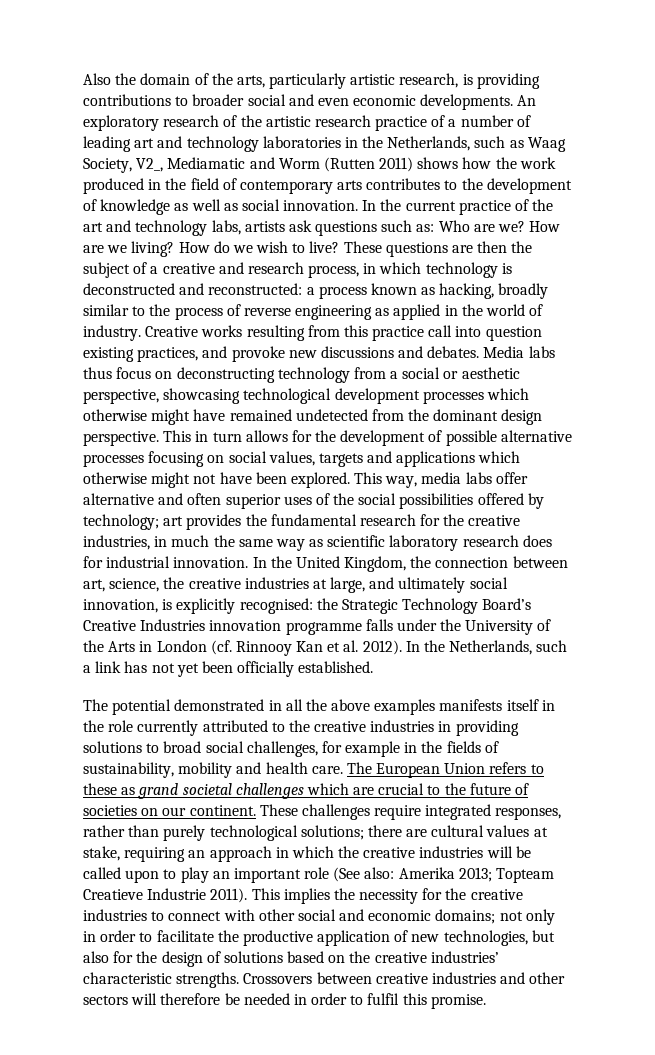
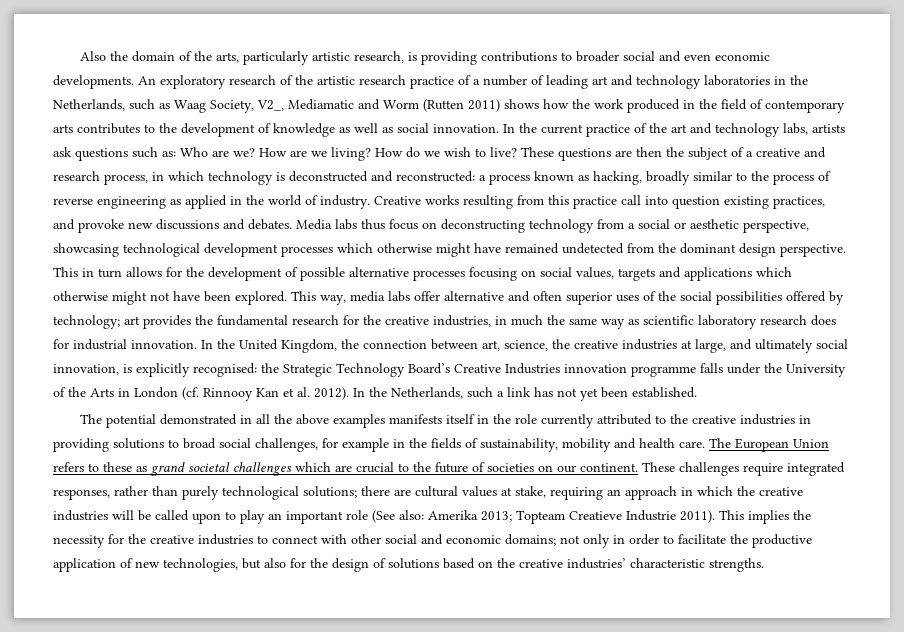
[237,661,295,677] officially -> (628, 392) none
[243,972,566,984] [83,993,486,1009] Crossovers between creative industries and other sectors will therefore be needed in order to fulfil this promise. -> (764, 565) none

